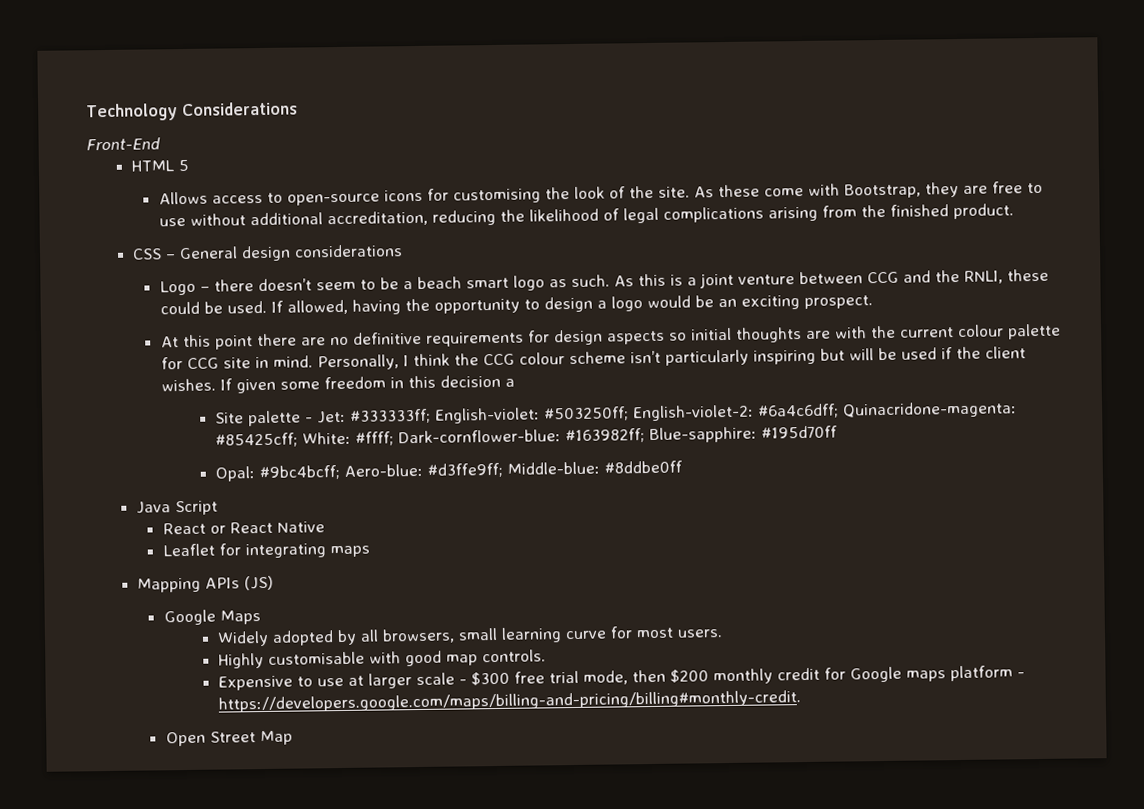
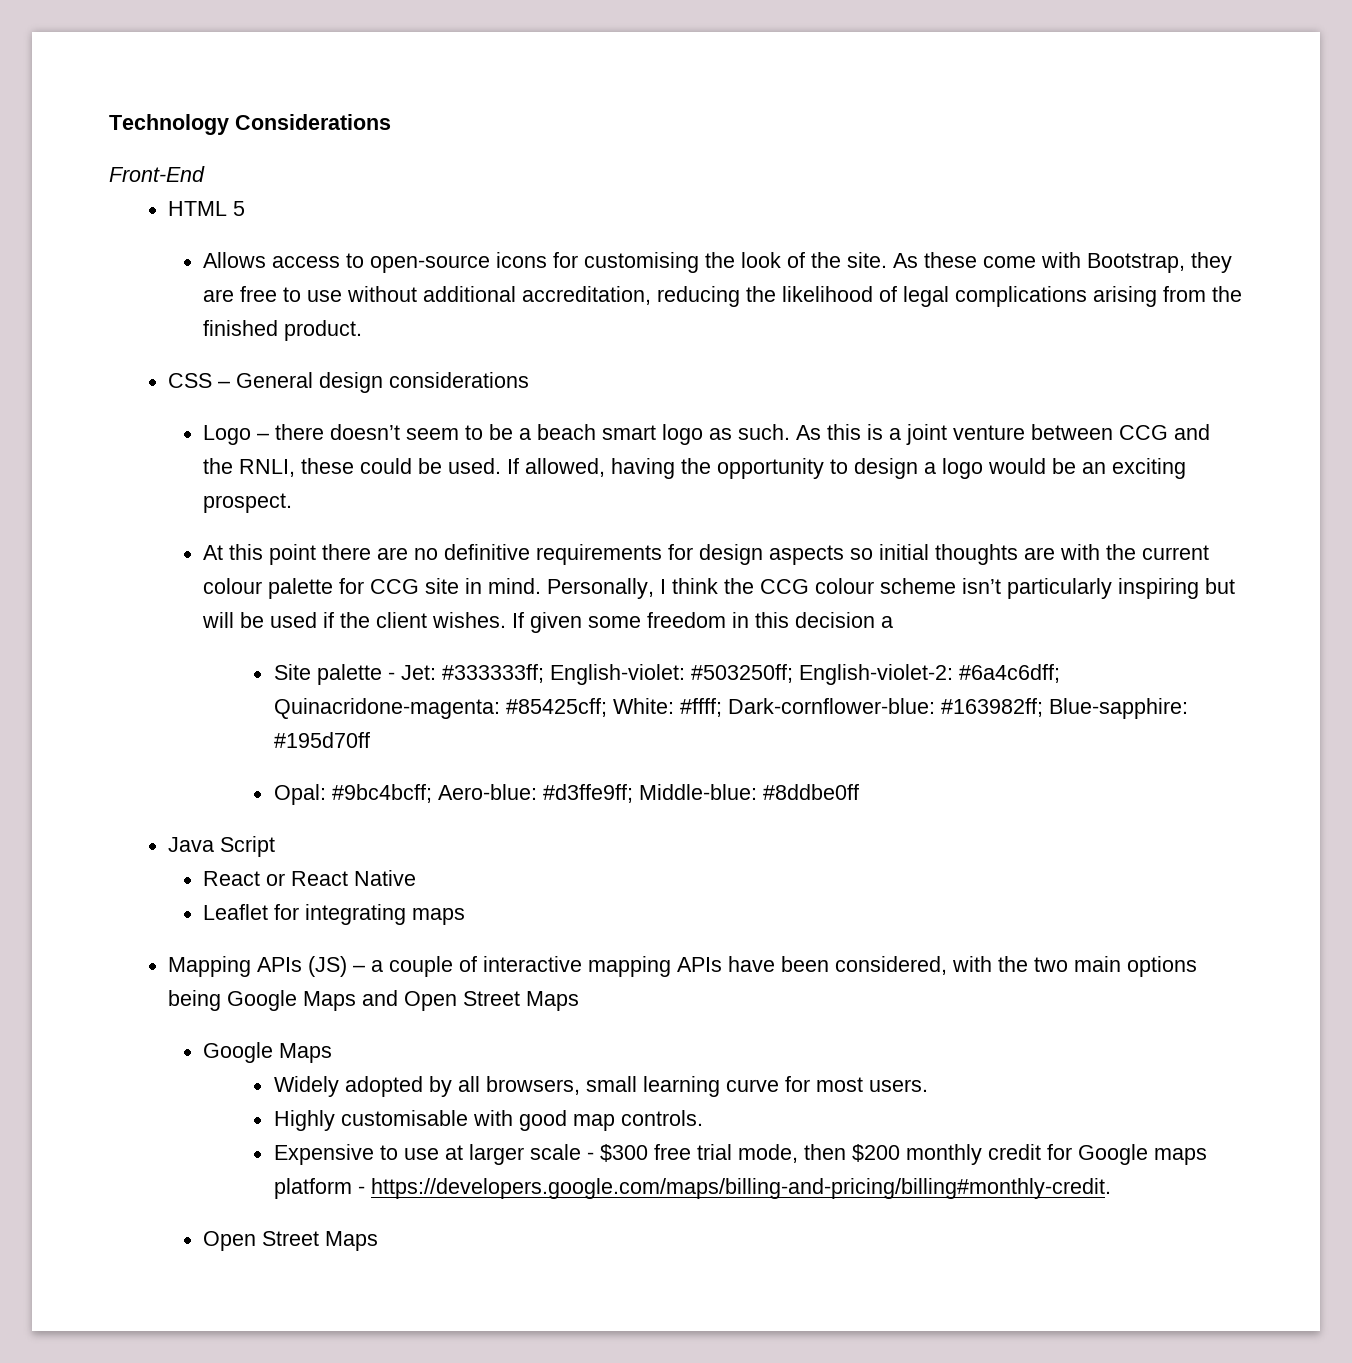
(275, 583) none -> [352,956,1197,977] [167,990,579,1011] – a couple of interactive mapping APIs have been considered, with the two main options being Google Maps and Open Street Maps
[259,730,293,746] Map -> [325,1231,379,1251] Maps

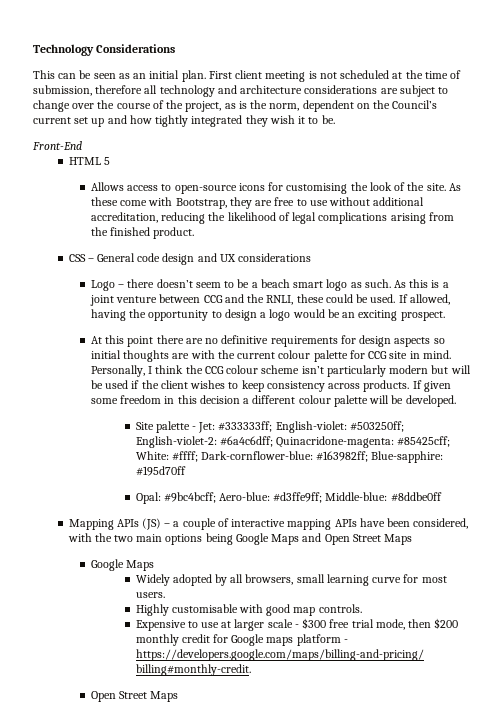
(391, 122) none -> [33,70,462,82] [33,85,449,97] [33,100,438,112] [33,115,335,127] // This can be seen as an initial plan. First client meeting is not scheduled at the time of submission, therefore all technology and architecture considerations are subject to change over the course of the project, as is the norm, dependent on the Council’s current set up and how tightly integrated they wish it to be.
[318,372,383,393] design -> [137,253,236,265] code design and UX
[1118,578,1200,599] inspiring -> [389,365,429,374] modern
[432,612,507,628] wishes. -> [190,380,410,392] wishes to keep consistency across products.
(894, 622) none -> [252,395,456,407] different colour palette will be developed.
[167,836,275,857] [203,870,417,886] [203,904,466,925] // Java Script // React or React Native // Leaflet for integrating maps -> (442, 497) none

